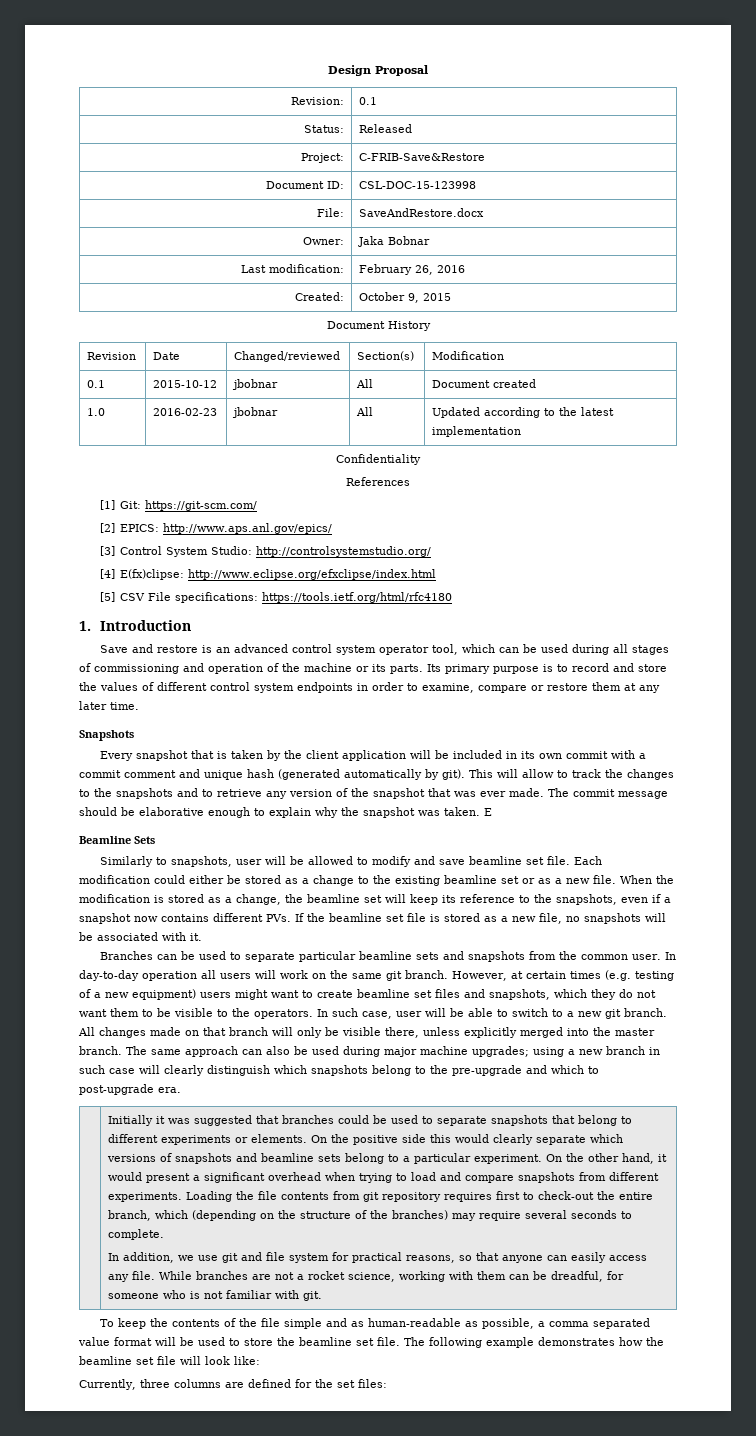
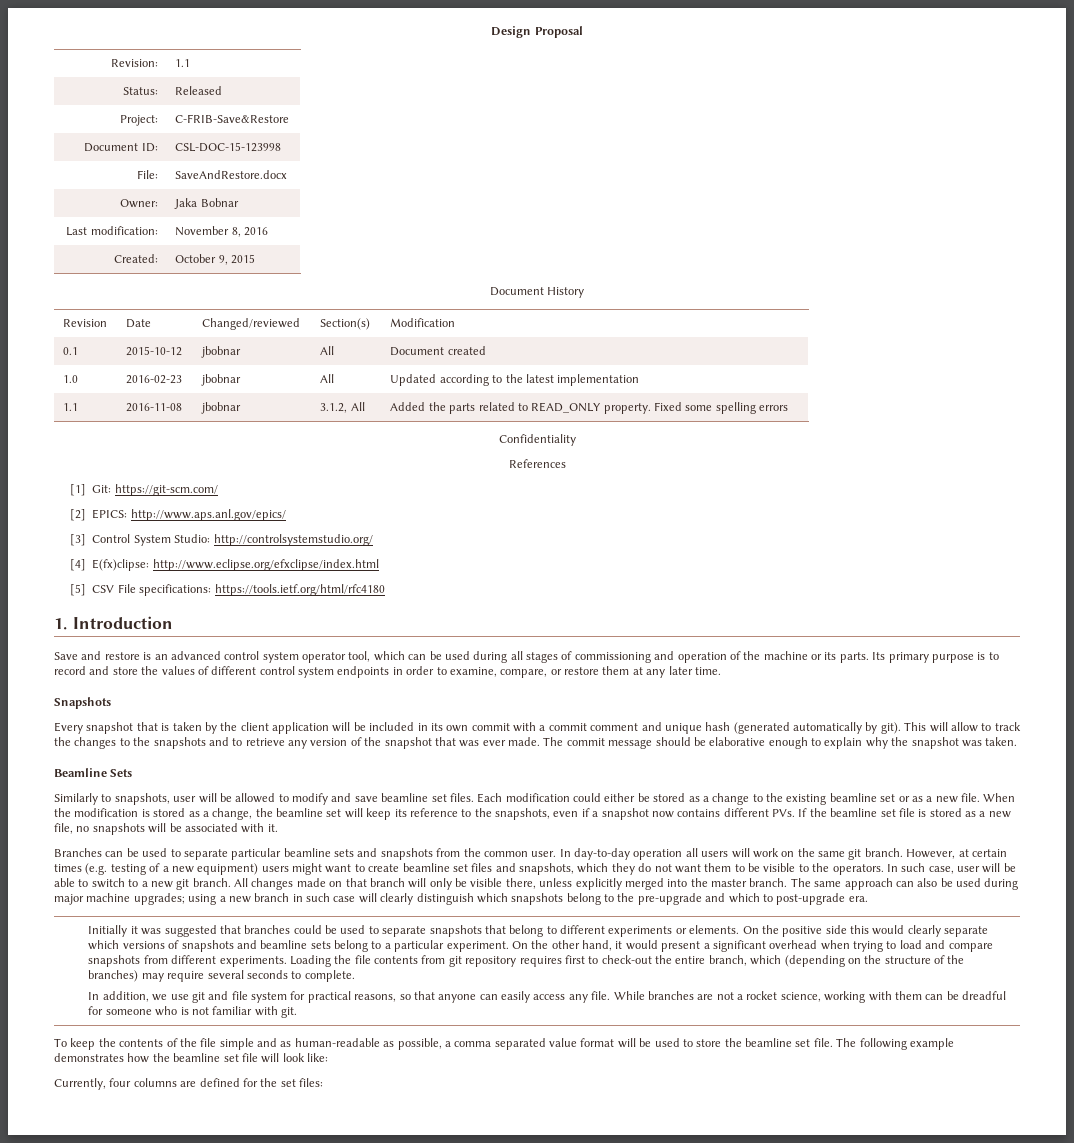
[359,97,378,105] 0.1 -> [175,59,191,67] 1.1
[359,264,434,275] February 26, -> [175,226,241,237] November 8,
(522, 431) none -> [63,403,79,411] [126,403,183,412] [201,402,242,414] [320,402,365,413] [390,402,789,414] // 1.1 | 2016-11-08 | jbobnar | 3.1.2, All | Added the parts related to READ_ONLY property. Fixed some spelling errors
[478,685,527,693] compare -> [500,669,548,678] compare,
[484,808,492,816] E -> (1018, 741) none
[547,856,571,865] file. -> [449,793,474,802] files.
[551,1271,604,1282] dreadful, -> [962,991,1007,1000] dreadful
[139,1379,170,1388] three -> [109,1078,132,1087] four

